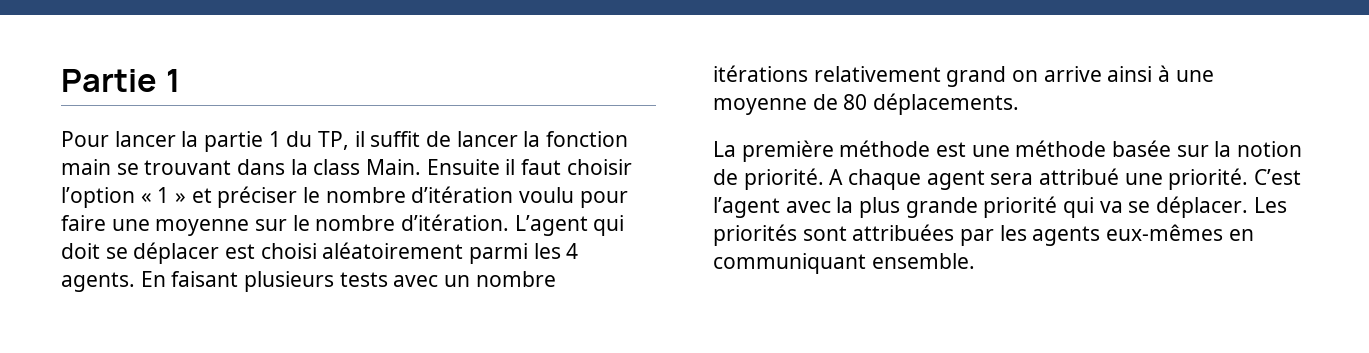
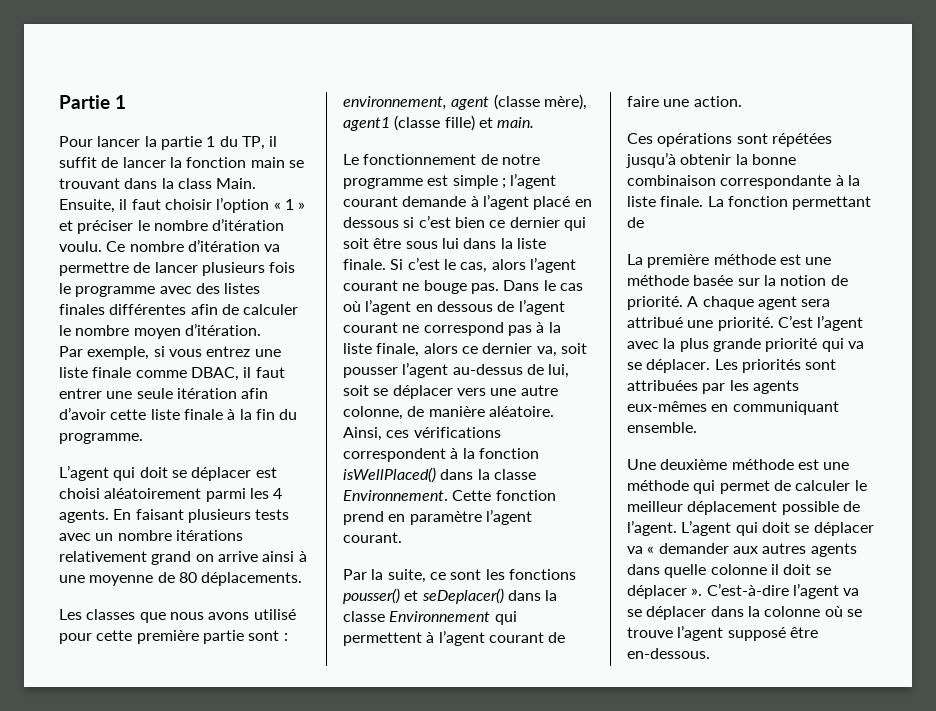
[426,159,500,175] Ensuite -> [59,199,115,213] Ensuite,
[519,187,628,208] [61,215,396,236] voulu pour faire une moyenne sur le nombre -> [59,239,281,252] [59,262,296,276] [59,283,261,297] [59,304,299,315] [59,325,181,339] voulu. Ce nombre d’itération va permettre de lancer plusieurs fois le programme avec des listes finales différentes afin de calculer le nombre moyen
(510, 222) none -> [59,346,281,360] [59,367,285,381] [59,388,269,399] [59,407,298,420] [59,433,143,444] // Par exemple, si vous entrez une liste finale comme DBAC, il faut entrer une seule itération afin d’avoir cette liste finale à la fin du programme. //
(1020, 104) none -> [59,609,296,623] [59,630,288,644] [343,94,587,110] [343,115,535,131] [343,154,540,165] [343,173,557,189] [343,194,592,210] [343,215,586,231] [343,238,546,249] [343,257,576,273] [343,280,583,294] [343,299,565,315] [343,322,561,336] [343,343,587,357] [343,362,570,378] [343,385,558,399] [343,406,554,420] [343,427,501,441] [343,448,539,462] [343,467,536,483] [343,490,556,501] [343,509,532,525] [343,532,402,543] [343,569,576,583] [343,588,558,604] [343,611,517,625] [343,630,566,646] [627,96,742,107] [627,133,832,147] [626,152,796,168] [627,175,860,189] [627,196,872,210] [627,217,644,228] // Les classes que nous avons utilisé pour cette première partie sont : environnement, agent (classe mère), agent1 (classe fille) et main. // Le fonctionnement de notre programme est simple ; l’agent courant demande à l’agent placé en dessous si c’est bien ce dernier qui soit être sous lui dans la liste finale. Si c’est le cas, alors l’agent courant ne bouge pas. Dans le cas où l’agent en dessous de l’agent courant ne correspond pas à la liste finale, alors ce dernier va, soit pousser l’agent au-dessus de lui, soit se déplacer vers une autre colonne, de manière aléatoire. Ainsi, ces vérifications correspondent à la fonction isWellPlaced() dans la classe Environnement. Cette fonction prend en paramètre l’agent courant. // Par la suite, ce sont les fonctions pousser() et seDeplacer() dans la classe Environnement qui permettent à l’agent courant de faire une action. // Ces opérations sont répétées jusqu’à obtenir la bonne combinaison correspondante à la liste finale. La fonction permettant de
(975, 261) none -> [627,459,850,470] [627,480,867,494] [627,501,860,515] [627,520,874,536] [627,543,857,557] [627,564,831,578] [627,583,860,599] [627,606,862,620] [627,625,818,641] [627,648,710,659] // Une deuxième méthode est une méthode qui permet de calculer le meilleur déplacement possible de l’agent. L’agent qui doit se déplacer va « demander aux autres agents dans quelle colonne il doit se déplacer ». C’est-à-dire l’agent va se déplacer dans la colonne où se trouve l’agent supposé être en-dessous.

